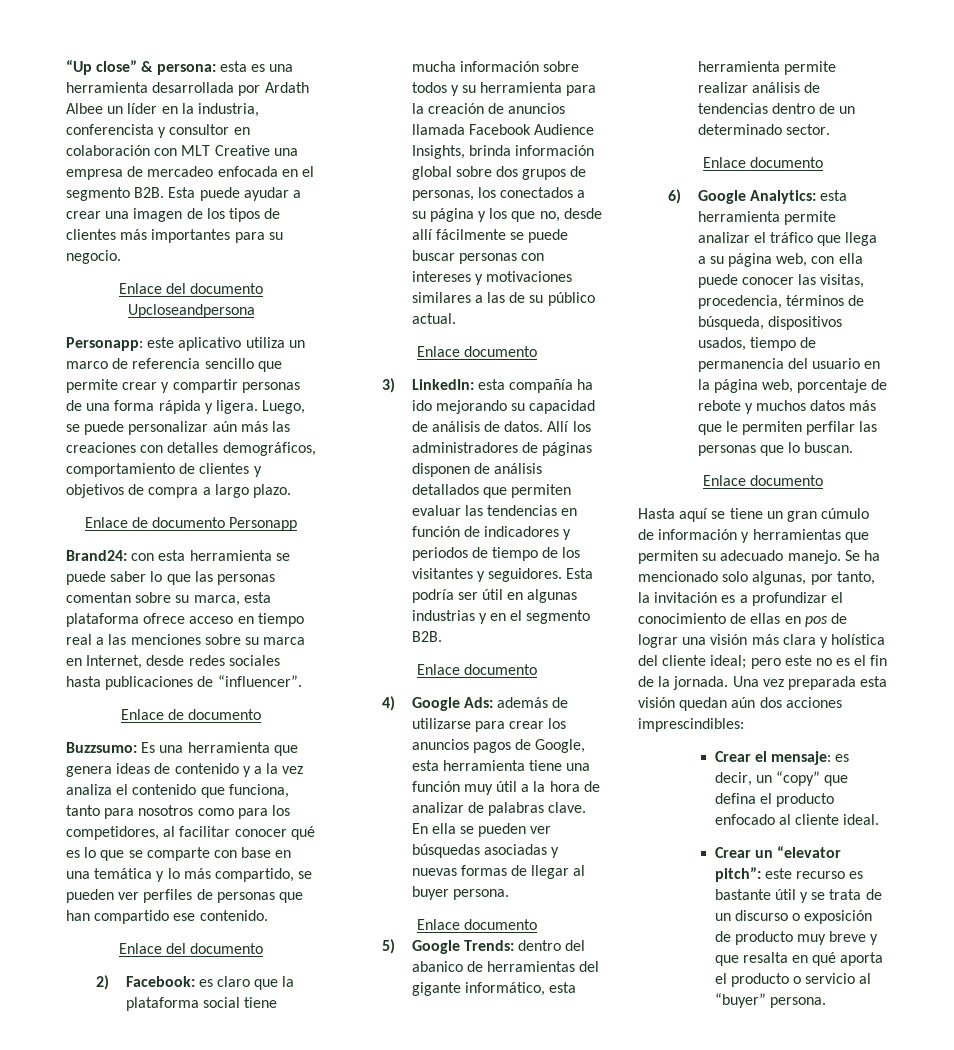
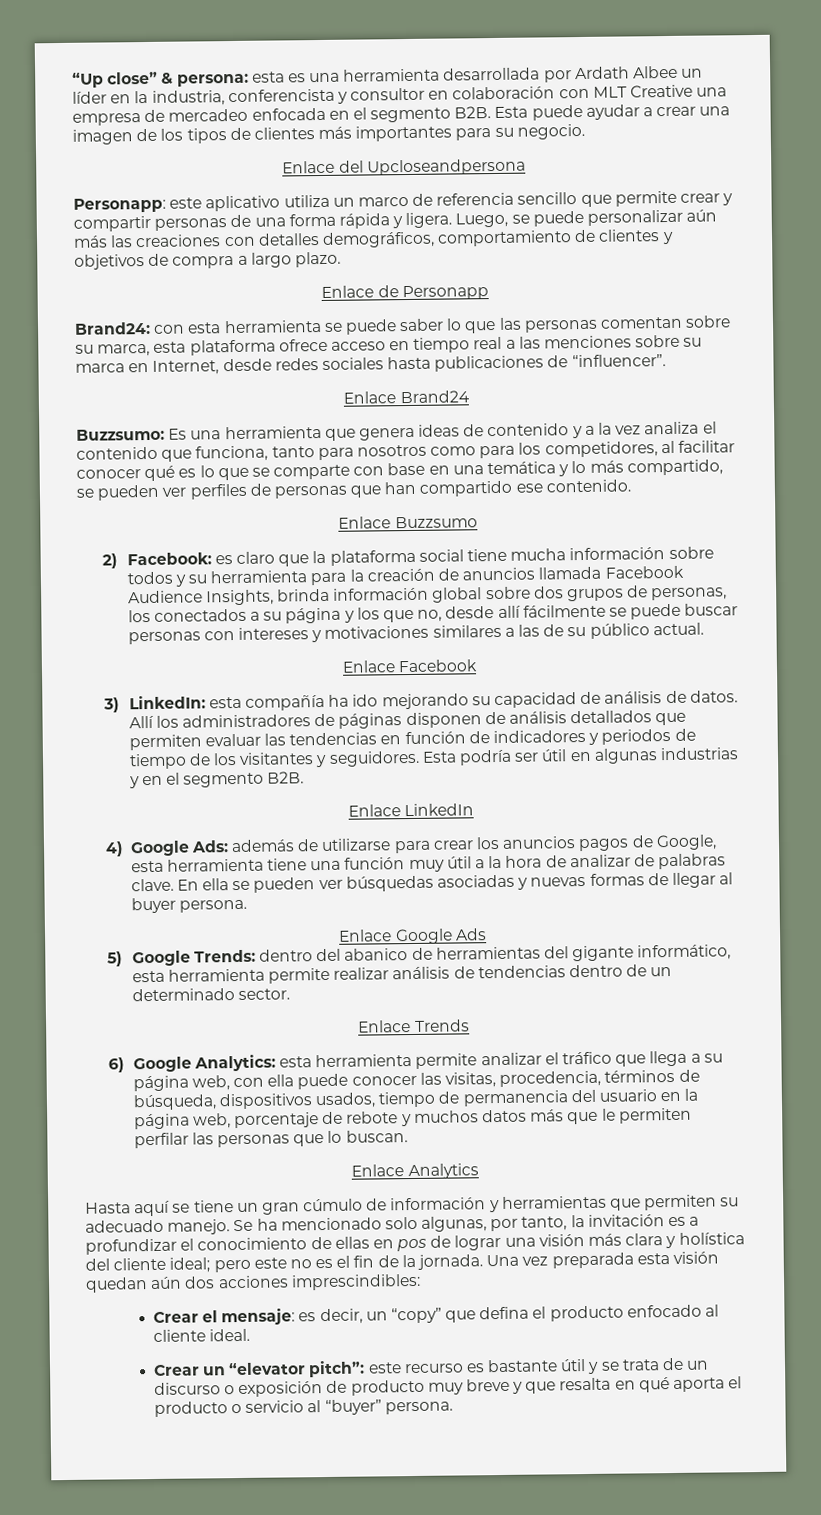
[190,283,264,294] documento -> (364, 166) none
[152,517,226,528] documento -> (399, 291) none
[168,709,262,720] de documento -> [399,390,470,404] Brand24
[166,943,264,954] del documento -> [394,516,478,529] Buzzsumo
[464,346,538,357] documento -> [398,659,479,673] Facebook
[464,664,538,675] documento -> [404,803,475,817] LinkedIn
[464,919,538,930] documento -> [394,928,487,945] Google Ads
[750,157,824,168] documento -> [414,1019,470,1032] Trends
[750,475,824,486] documento -> [407,1163,479,1180] Analytics

